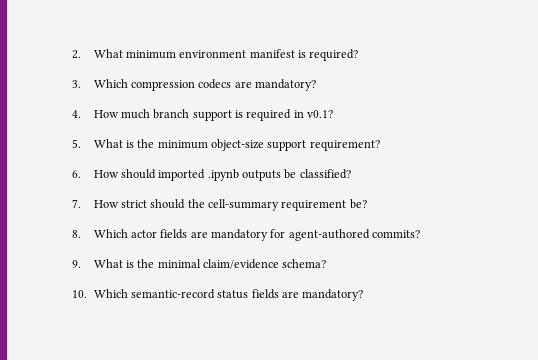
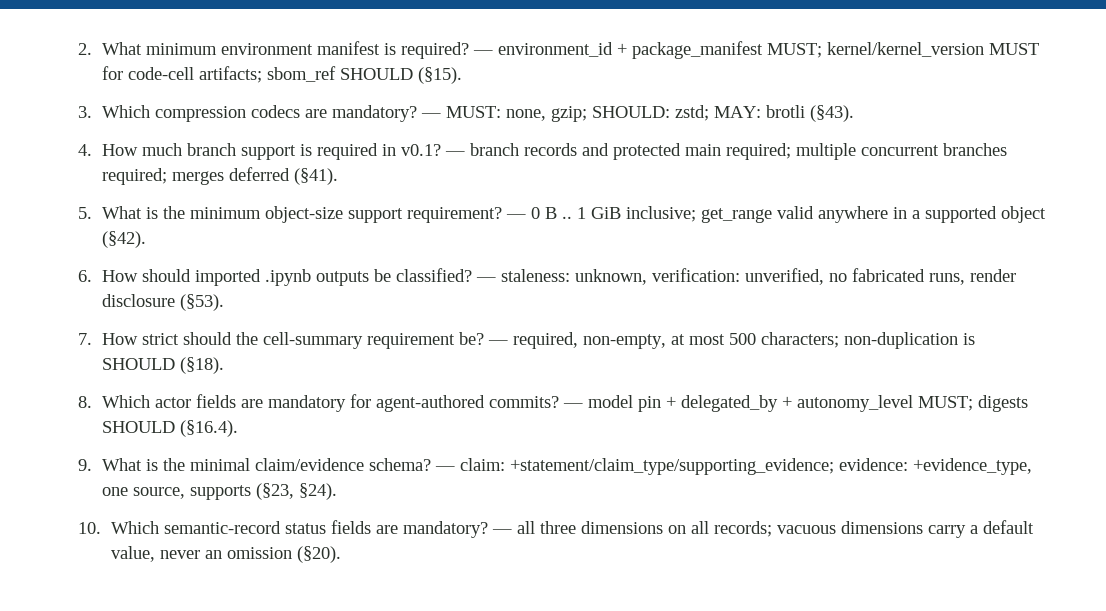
(359, 55) none -> [472,41,1039,59] [101,66,462,84] — environment_id + package_manifest MUST; kernel/kernel_version MUST for code-cell artifacts; sbom_ref SHOULD (§15).
(317, 85) none -> [420,105,854,122] — MUST: none, gzip; SHOULD: zstd; MAY: brotli (§43).
(334, 114) none -> [444,143,1007,160] [101,167,338,185] — branch records and protected main required; multiple concurrent branches required; merges deferred (§41).
(380, 145) none -> [505,206,1046,223] [101,231,146,248] — 0 B .. 1 GiB inclusive; get_range valid anywhere in a supported object (§42).
(351, 174) none -> [475,268,1016,285] [101,294,224,311] — staleness: unknown, verification: unverified, no fabricated runs, render disclosure (§53).
(367, 204) none -> [487,332,975,349] [101,357,224,374] — required, non-empty, at most 500 characters; non-duplication is SHOULD (§18).
(421, 234) none -> [562,395,1028,412] [101,420,238,437] — model pin + delegated_by + autonomy_level MUST; digests SHOULD (§16.4).
(327, 263) none -> [434,458,1032,475] [101,483,337,500] — claim: +statement/claim_type/supporting_evidence; evidence: +evidence_type, one source, supports (§23, §24).
(364, 295) none -> [491,520,1034,538] [110,546,341,563] — all three dimensions on all records; vacuous dimensions carry a default value, never an omission (§20).

